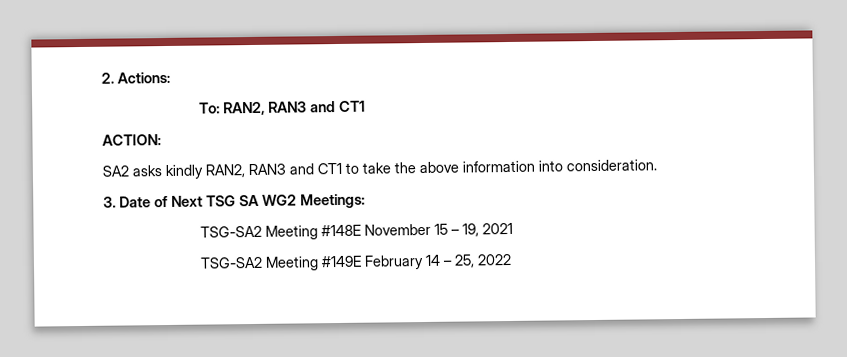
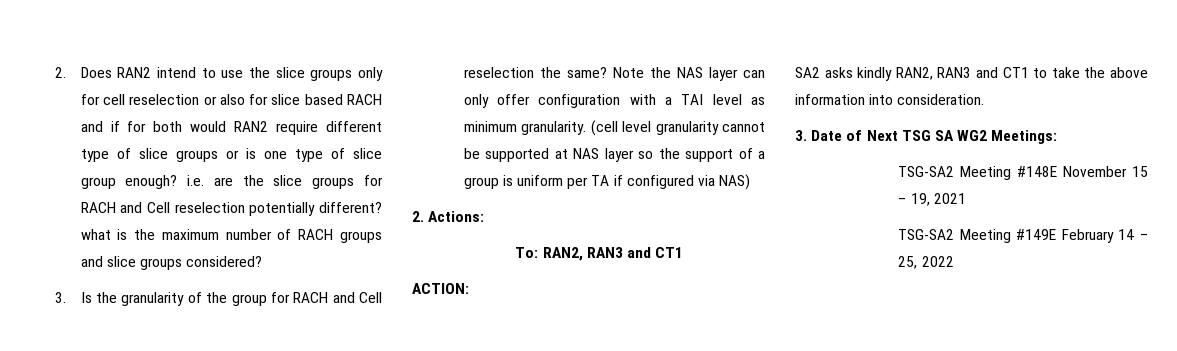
[101,72,114,84] 2. -> [54,67,383,81] [80,94,382,105] [80,121,382,135] [80,148,382,162] [80,175,383,189] [80,202,382,216] [80,229,382,243] [80,256,263,270] [54,292,382,306] [463,67,765,81] [463,94,765,108] [463,120,765,136] [463,148,765,162] [463,174,751,190] [412,211,424,222] 2. Does RAN2 intend to use the slice groups only for cell reselection or also for slice based RACH and if for both would RAN2 require different type of slice groups or is one type of slice group enough? i.e. are the slice groups for RACH and Cell reselection potentially different? what is the maximum number of RACH groups and slice groups considered? // 3. Is the granularity of the group for RACH and Cell reselection the same? Note the NAS layer can only offer configuration with a TAI level as minimum granularity. (cell level granularity cannot be supported at NAS layer so the support of a group is uniform per TA if configured via NAS) // 2.

